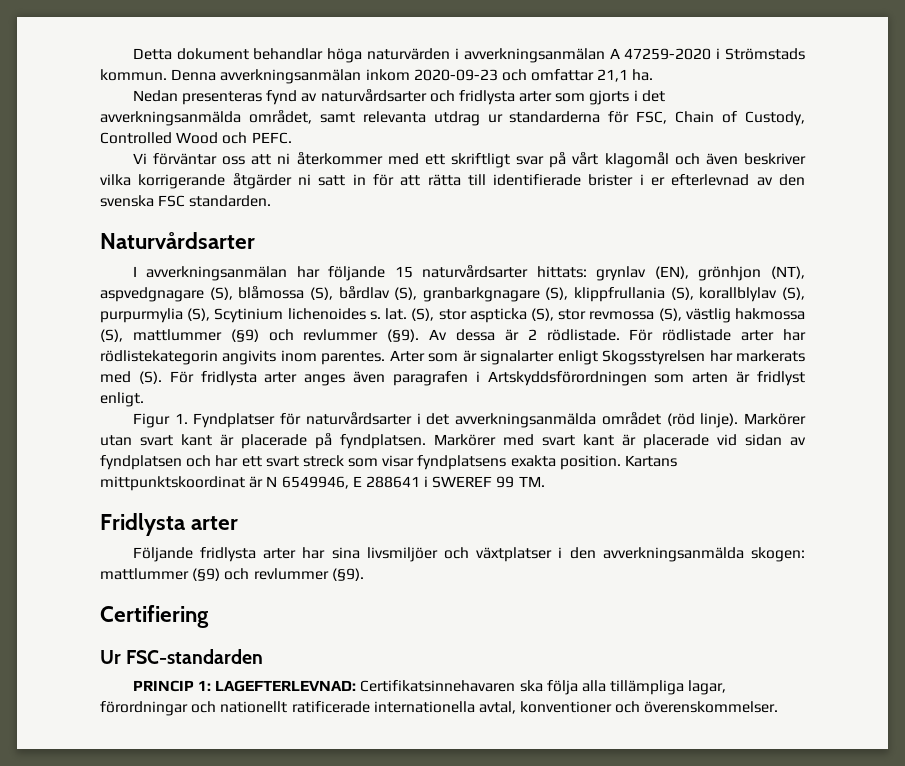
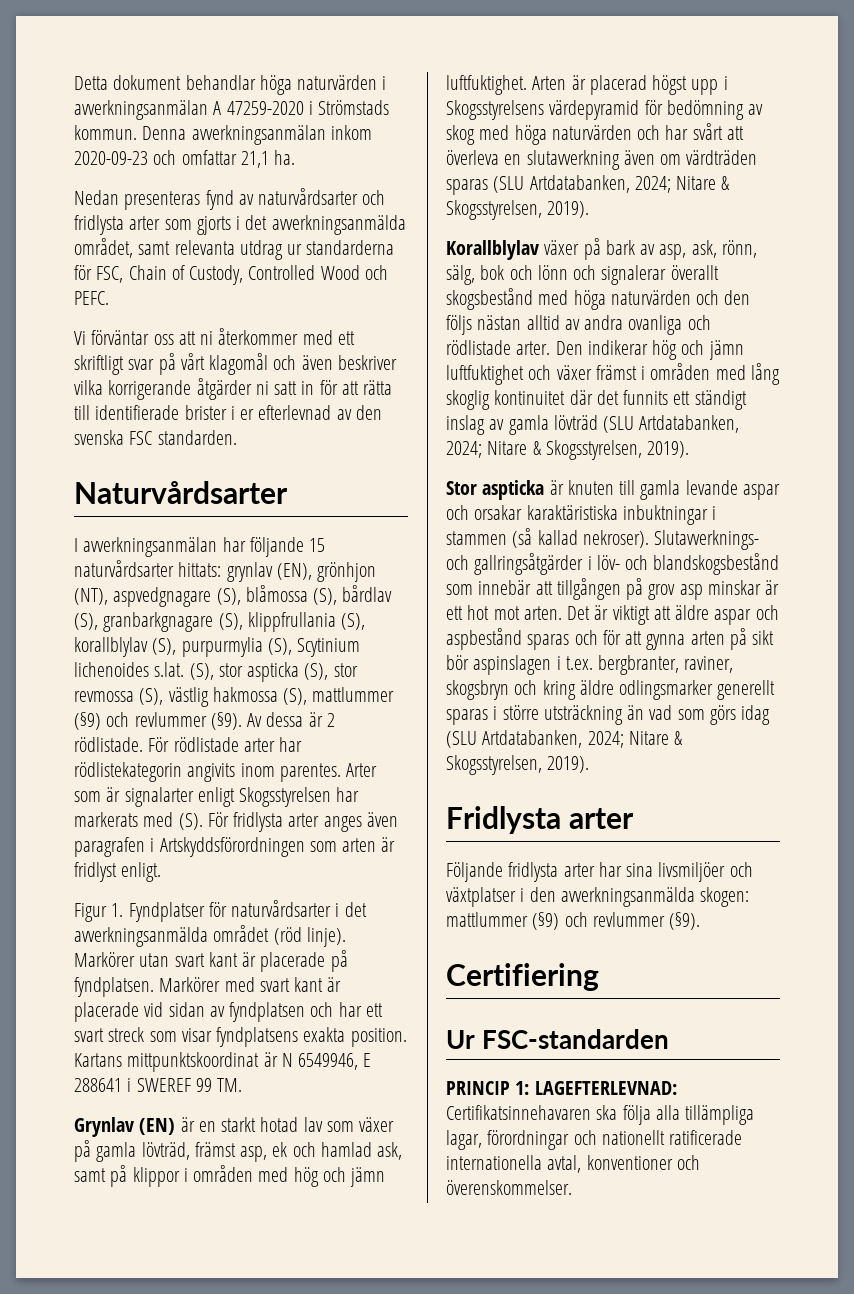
[369,308,408,320] s. lat. -> [154,662,185,677] s.lat.
(545, 481) none -> [74,1117,395,1137] [74,1140,403,1162] [74,1165,386,1187] [446,75,728,95] [446,100,764,120] [446,123,744,145] [446,150,758,170] [446,175,731,195] [446,200,590,220] [446,238,757,260] [446,265,719,285] [446,288,751,310] [446,315,711,335] [446,340,744,360] [446,363,780,385] [446,390,747,410] [446,415,740,435] [446,440,690,460] [446,480,780,500] [446,505,717,525] [446,528,760,550] [446,553,780,575] [446,578,780,600] [446,605,779,625] [446,628,775,650] [446,655,734,675] [446,680,776,700] [446,705,771,725] [446,730,684,748] [446,755,590,775] // Grynlav (EN) är en starkt hotad lav som växer på gamla lövträd, främst asp, ek och hamlad ask, samt på klippor i områden med hög och jämn luftfuktighet. Arten är placerad högst upp i Skogsstyrelsens värdepyramid för bedömning av skog med höga naturvärden och har svårt att överleva en slutavverkning även om värdträden sparas (SLU Artdatabanken, 2024; Nitare & Skogsstyrelsen, 2019). // Korallblylav växer på bark av asp, ask, rönn, sälg, bok och lönn och signalerar överallt skogsbestånd med höga naturvärden och den följs nästan alltid av andra ovanliga och rödlistade arter. Den indikerar hög och jämn luftfuktighet och växer främst i områden med lång skoglig kontinuitet där det funnits ett ständigt inslag av gamla lövträd (SLU Artdatabanken, 2024; Nitare & Skogsstyrelsen, 2019). // Stor aspticka är knuten till gamla levande aspar och orsakar karaktäristiska inbuktningar i stammen (så kallad nekroser). Slutavverknings- och gallringsåtgärder i löv- och blandskogsbestånd som innebär att tillgången på grov asp minskar är ett hot mot arten. Det är viktigt att äldre aspar och aspbestånd sparas och för att gynna arten på sikt bör aspinslagen i t.ex. bergbranter, raviner, skogsbryn och kring äldre odlingsmarker generellt sparas i större utsträckning än vad som görs idag (SLU Artdatabanken, 2024; Nitare & Skogsstyrelsen, 2019).

